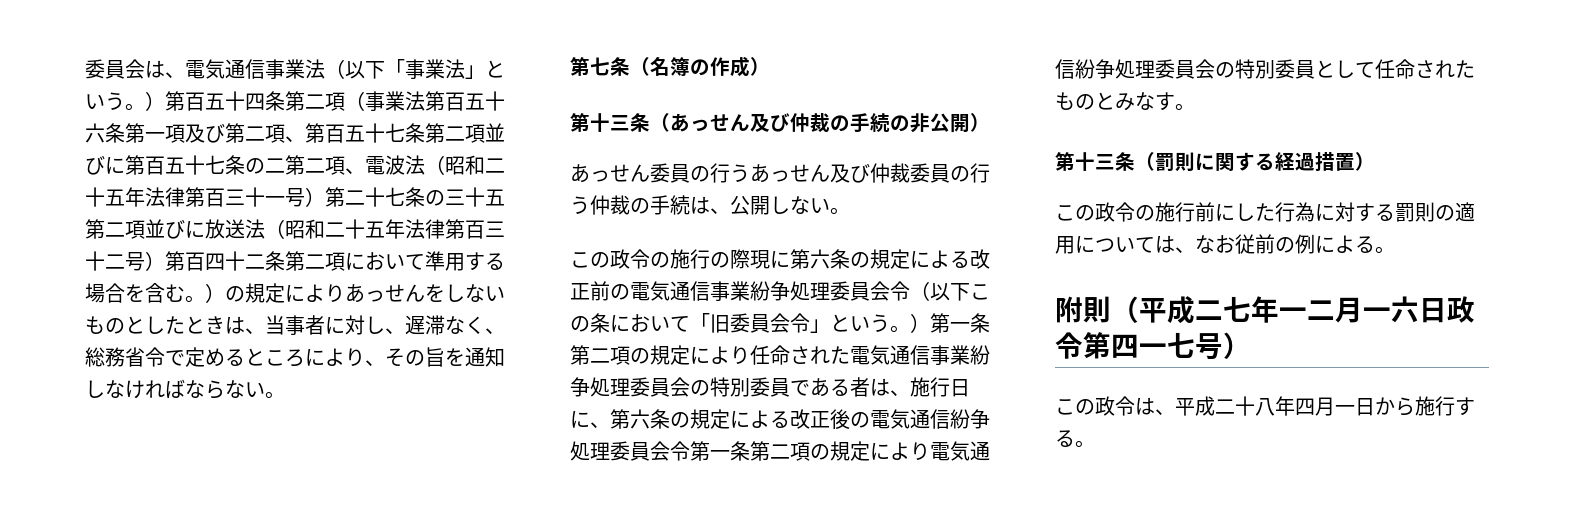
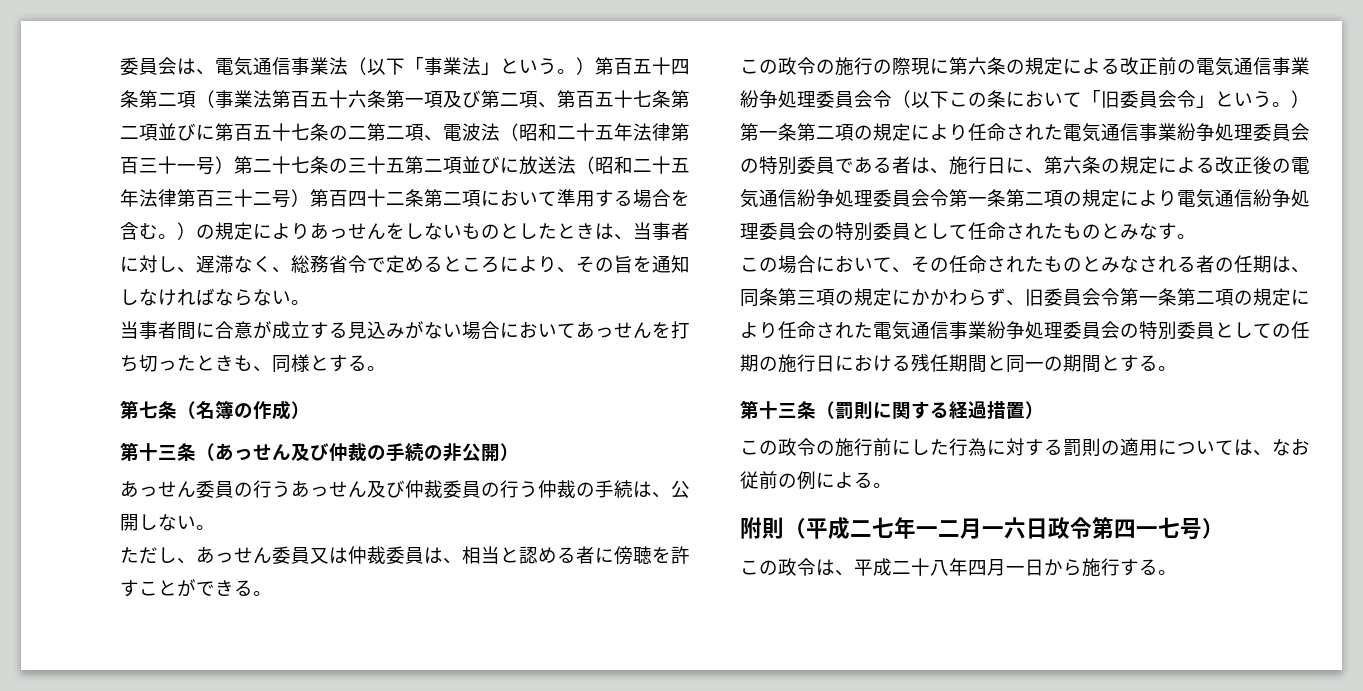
(285, 395) none -> [120,321,690,340] [120,354,386,373] // 当事者間に合意が成立する見込みがない場合においてあっせんを打ち切ったときも、同様とする。
(850, 211) none -> [120,546,690,565] [120,579,272,597] // ただし、あっせん委員又は仲裁委員は、相当と認める者に傍聴を許すことができる。
(1195, 107) none -> [740,255,1310,274] [740,288,1310,307] [740,321,1310,340] [740,354,1177,373] // この場合において、その任命されたものとみなされる者の任期は、同条第三項の規定にかかわらず、旧委員会令第一条第二項の規定により任命された電気通信事業紛争処理委員会の特別委員としての任期の施行日における残任期間と同一の期間とする。

